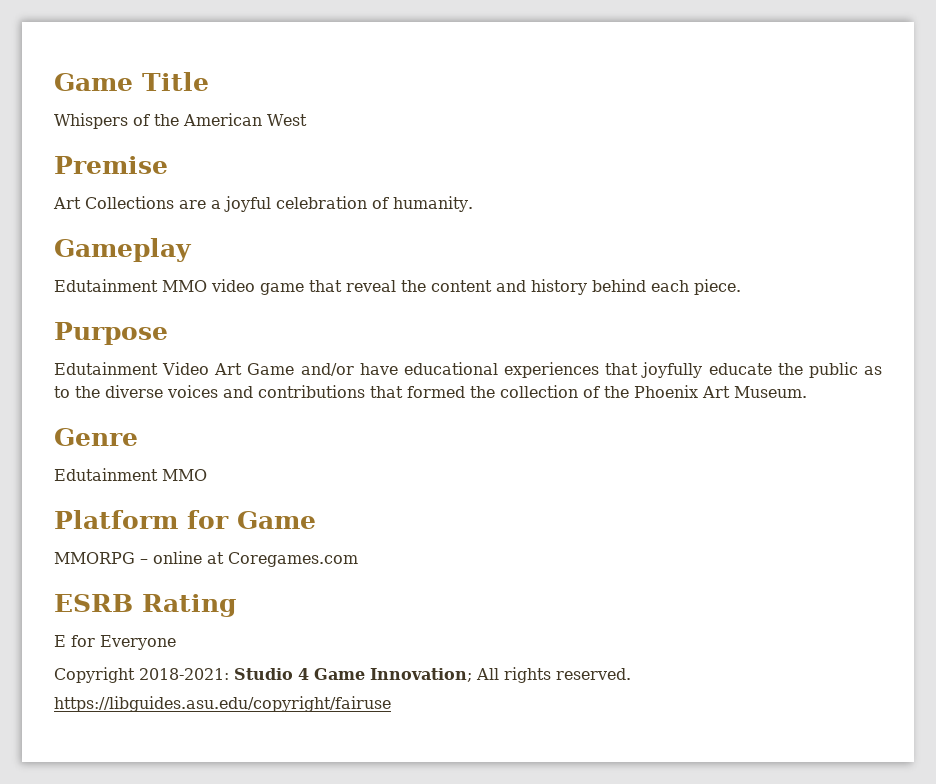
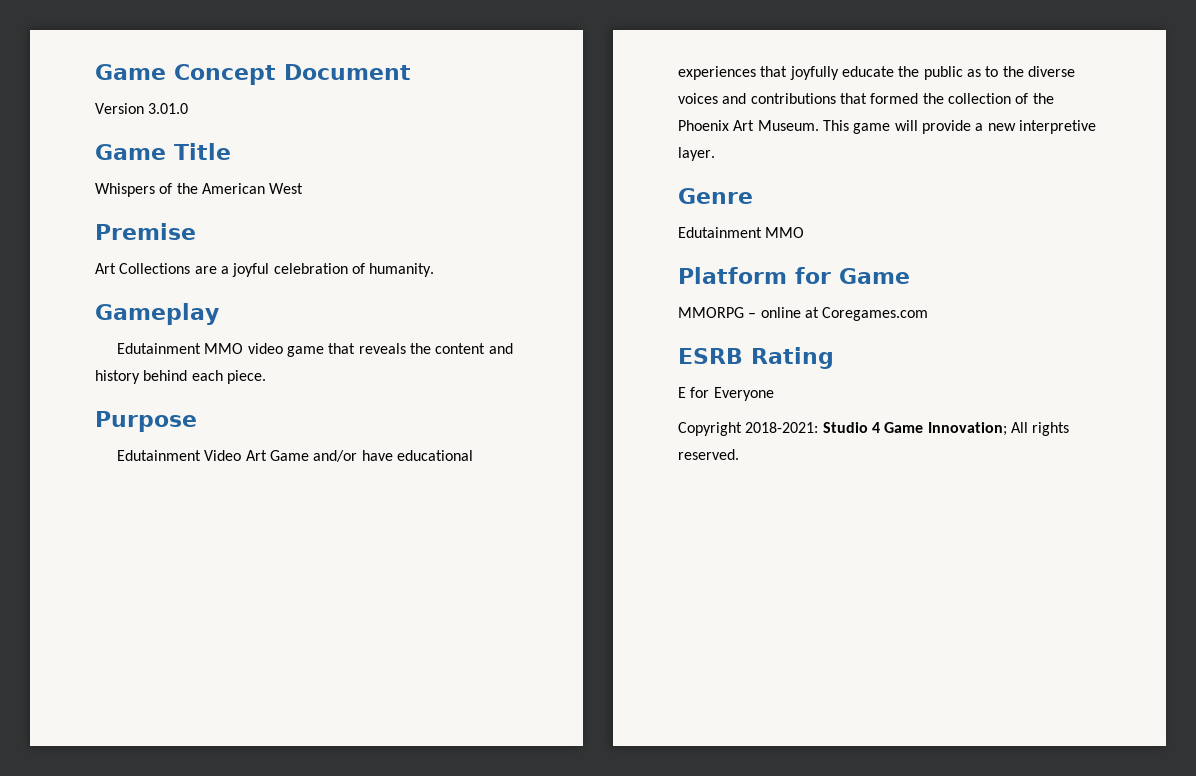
[54,73,133,91] Game -> [95,64,411,85] [95,103,189,114] [95,144,166,160] Game Concept Document // Version 3.01.0 // Game
[346,280,396,292] reveal -> [358,343,406,354] reveals
(807, 392) none -> [822,120,1096,134] [678,147,715,161] This game will provide a new interpretive layer.
[54,696,391,712] // https://libguides.asu.edu/copyright/fairuse -> (739, 454) none

